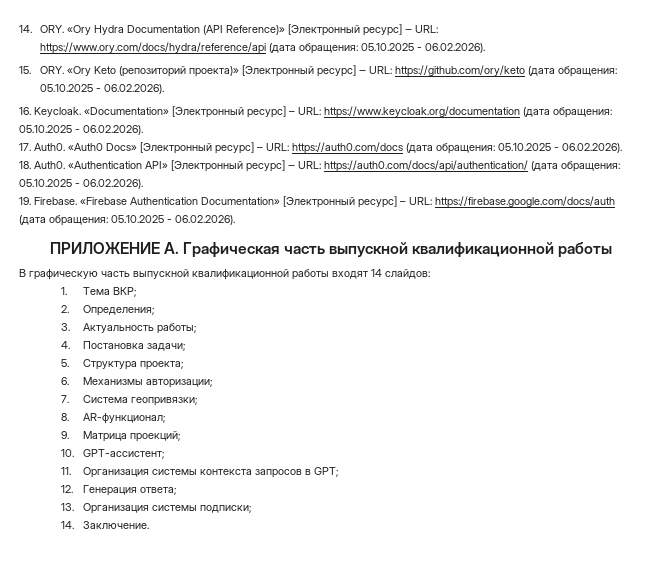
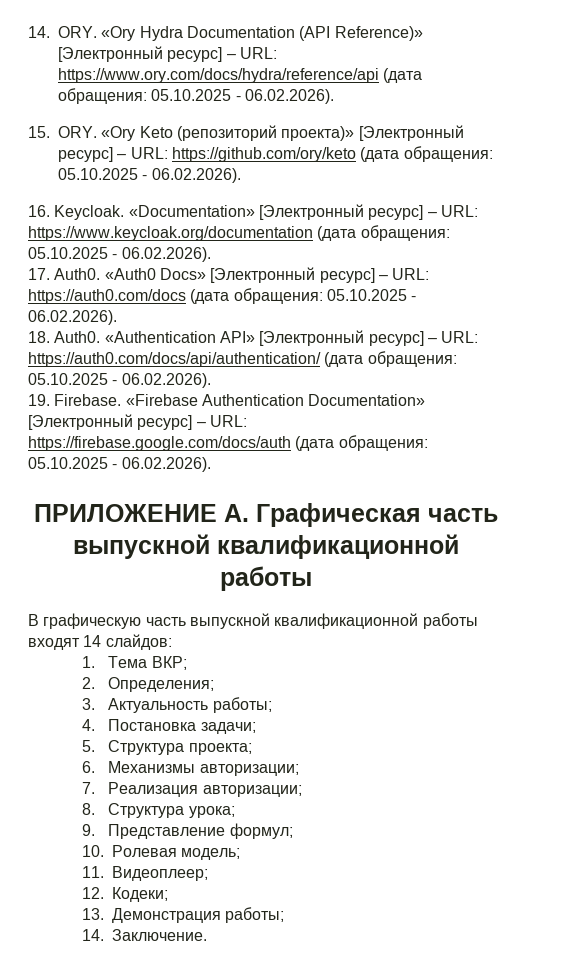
[82,395,197,406] Система геопривязки; -> [108,782,302,797] Реализация авторизации;
[82,413,165,424] AR-функционал; -> [108,803,235,818] Структура урока;
[82,431,180,442] Матрица проекций; -> [108,823,293,839] Представление формул;
[82,449,164,459] GPT-ассистент; -> [111,845,240,860] Ролевая модель;
[82,467,338,478] Организация системы контекста запросов в GPT; -> [111,866,208,881] Видеоплеер;
[82,485,176,496] Генерация ответа; -> [111,887,168,902] Кодеки;
[82,503,251,514] Организация системы подписки; -> [111,907,284,923] Демонстрация работы;

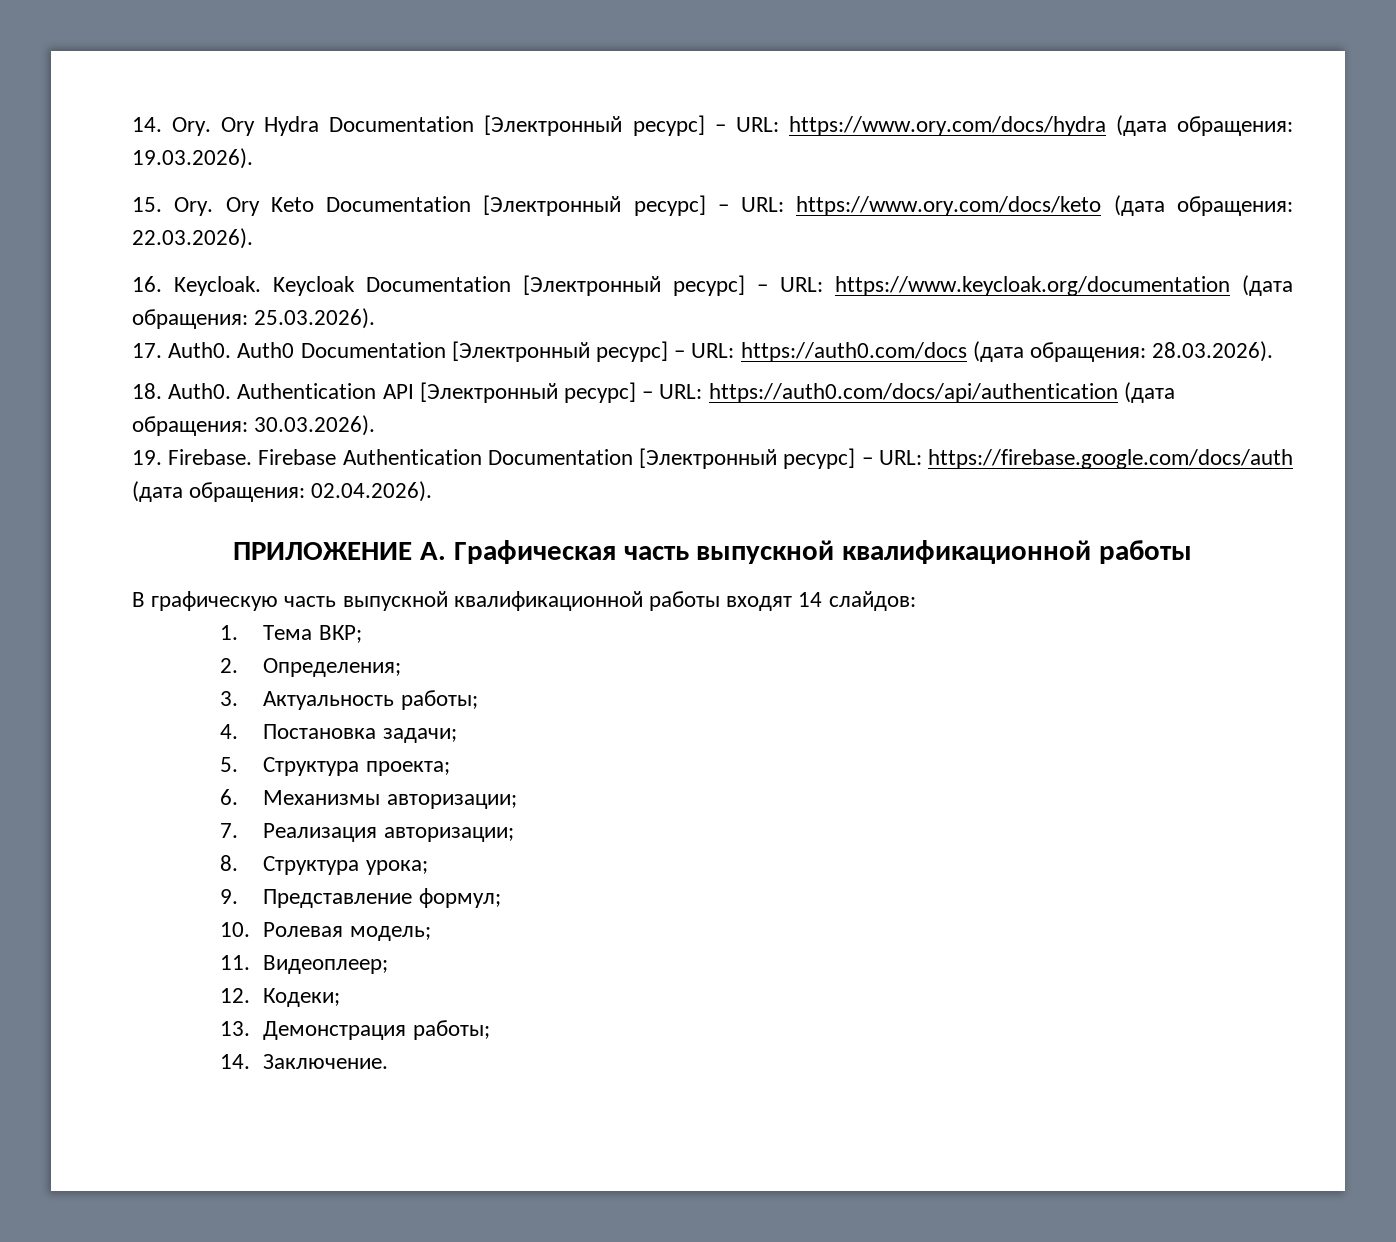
[28,26,423,41] [58,46,277,62] [58,68,423,83] [58,88,334,104] [28,125,464,141] [58,146,493,162] [58,168,241,183] 14. ORY. «Ory Hydra Documentation (API Reference)» [Электронный ресурс] ‒ URL: https://www.ory.com/docs/hydra/reference/api (дата обращения: 05.10.2025 - 06.02.2026). // 15. ORY. «Ory Keto (репозиторий проекта)» [Электронный ресурс] ‒ URL: https://github.com/ory/keto (дата обращения: 05.10.2025 - 06.02.2026). -> [132,115,1293,136] [132,148,253,169] [132,195,1293,216] [132,228,253,249] 14. Ory. Ory Hydra Documentation [Электронный ресурс] – URL: https://www.ory.com/docs/hydra (дата обращения: 19.03.2026). // 15. Ory. Ory Keto Documentation [Электронный ресурс] – URL: https://www.ory.com/docs/keto (дата обращения: 22.03.2026).
[128,205,255,217] «Documentation» -> [273,276,511,296] Keycloak Documentation
[28,247,211,262] 05.10.2025 - 06.02.2026). -> [254,308,376,329] 25.03.2026).
[104,268,206,280] «Auth0 Docs» -> [237,342,446,358] Auth0 Documentation
[326,289,417,301] [28,310,117,325] 05.10.2025 - 06.02.2026). -> [1152,341,1274,362] 28.03.2026).
[104,330,479,346] [28,351,457,367] [28,373,211,388] «Authentication API» [Электронный ресурс] ‒ URL: https://auth0.com/docs/api/authentication/ (дата обращения: 05.10.2025 - 06.02.2026). -> [237,382,1175,403] [132,415,376,436] Authentication API [Электронный ресурс] – URL: https://auth0.com/docs/api/authentication (дата обращения: 30.03.2026).
[125,394,426,406] «Firebase Authentication Documentation» -> [258,449,633,465] Firebase Authentication Documentation
[28,457,211,472] 05.10.2025 - 06.02.2026). -> [311,481,433,502] 02.04.2026).

